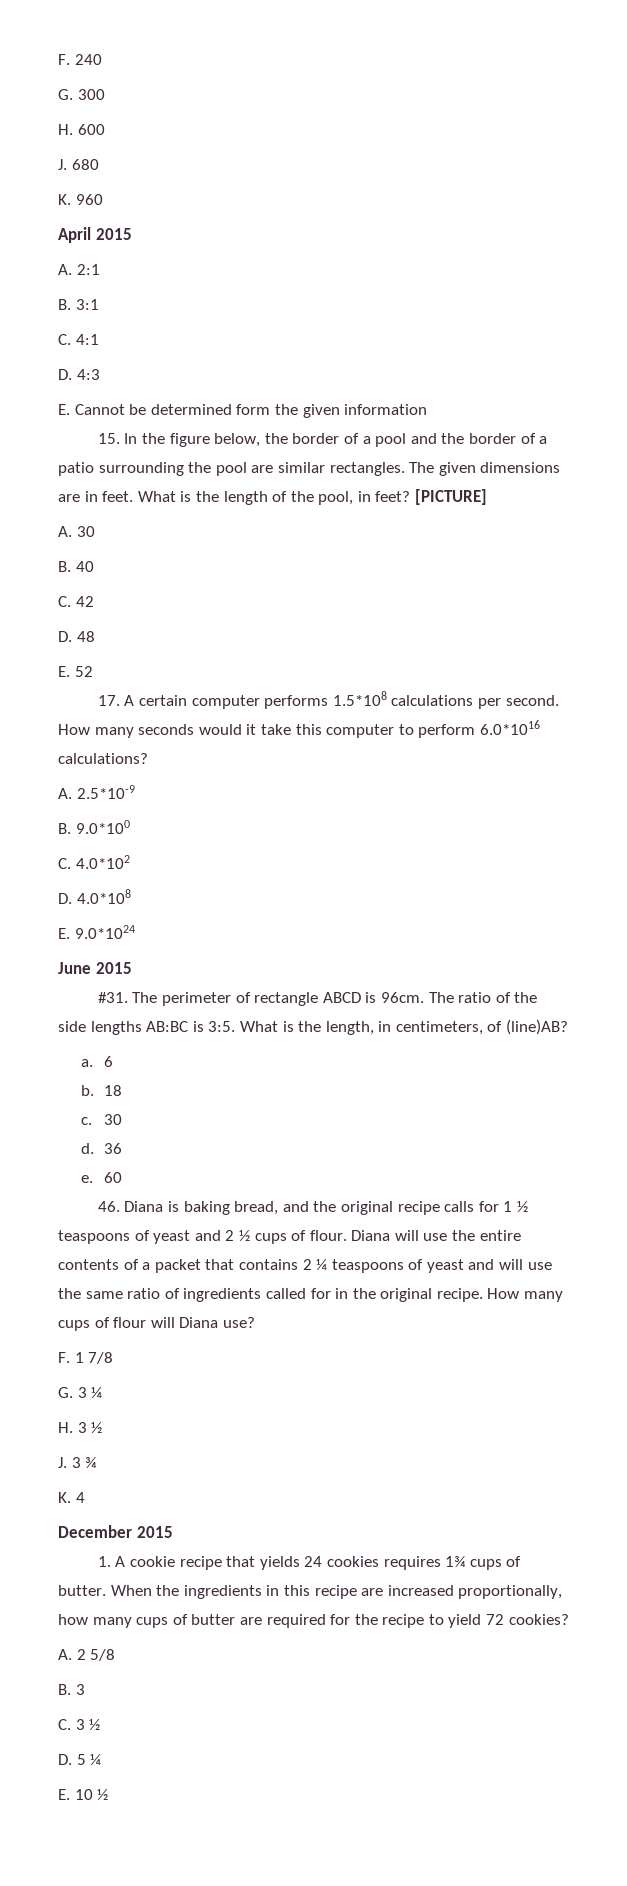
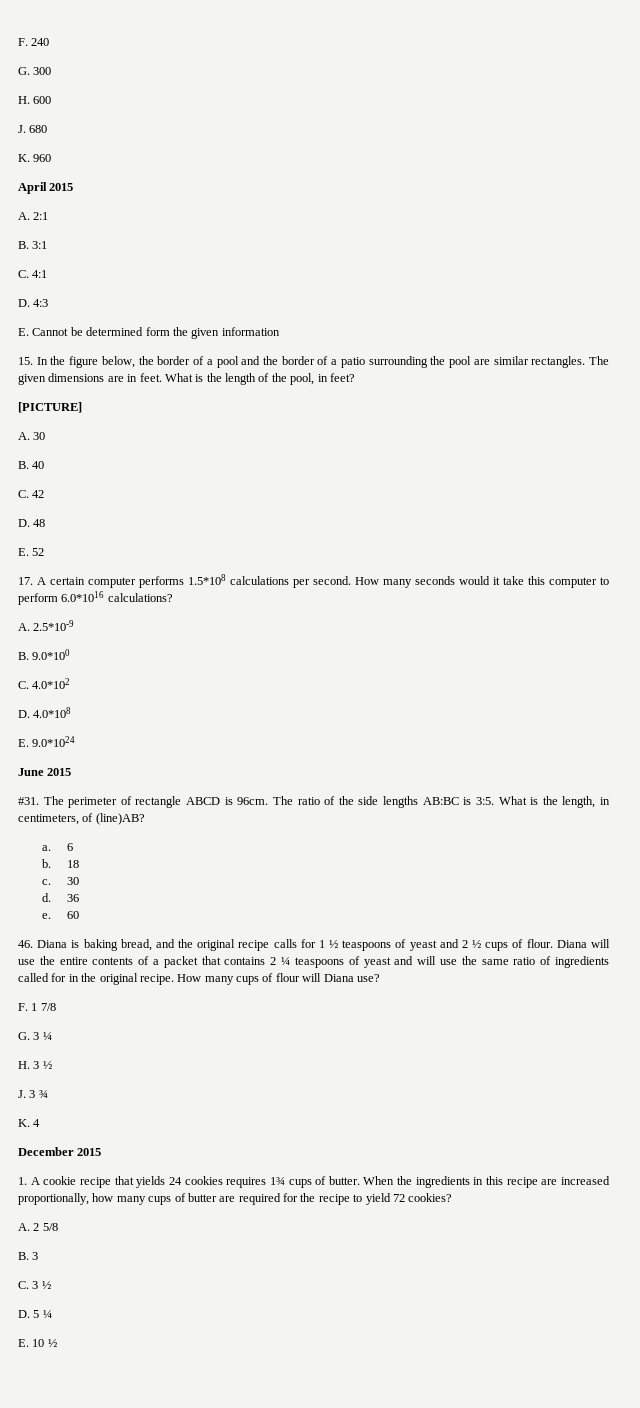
(411, 496) none -> (355, 377) //

